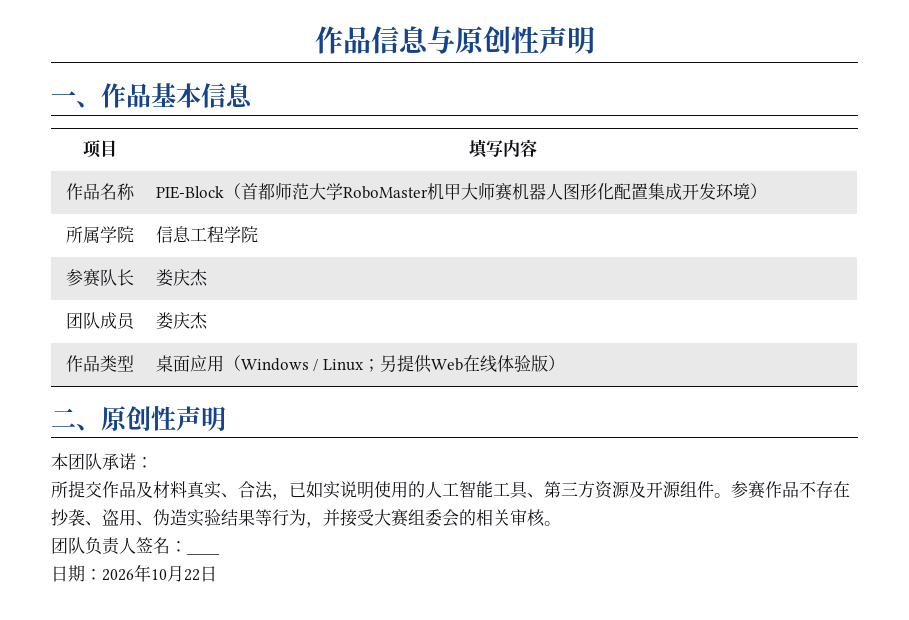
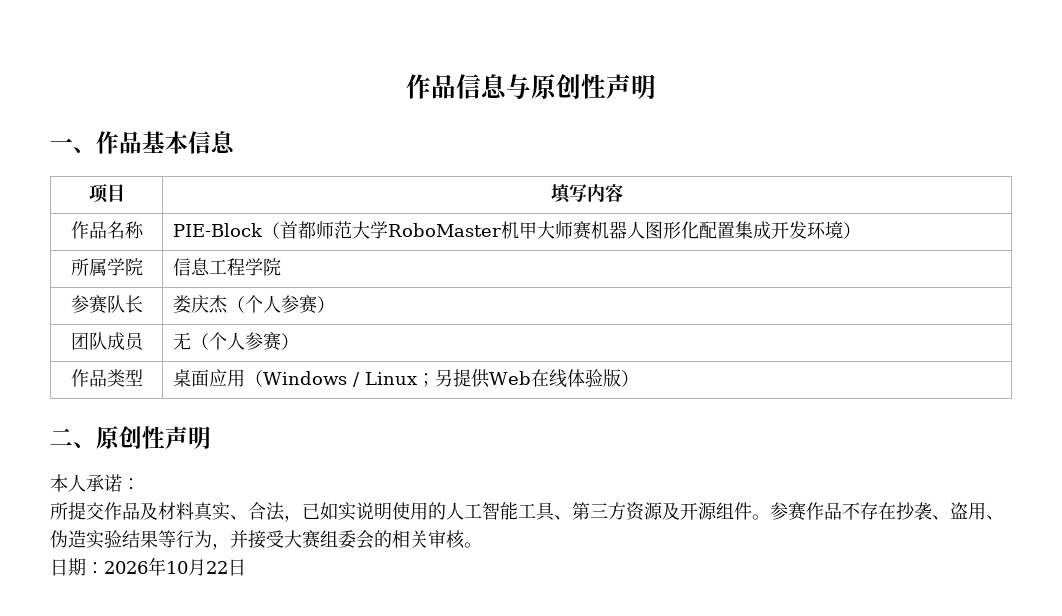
(208, 278) none -> [227,295,336,314] （个人参赛）
[155,312,208,330] 娄庆杰 -> [173,332,300,351] 无（个人参赛）
[68,453,102,470] 团队 -> [68,474,86,492] 人
[51,537,187,555] [187,552,220,555] // 团队负责人签名：____ -> (482, 545) none

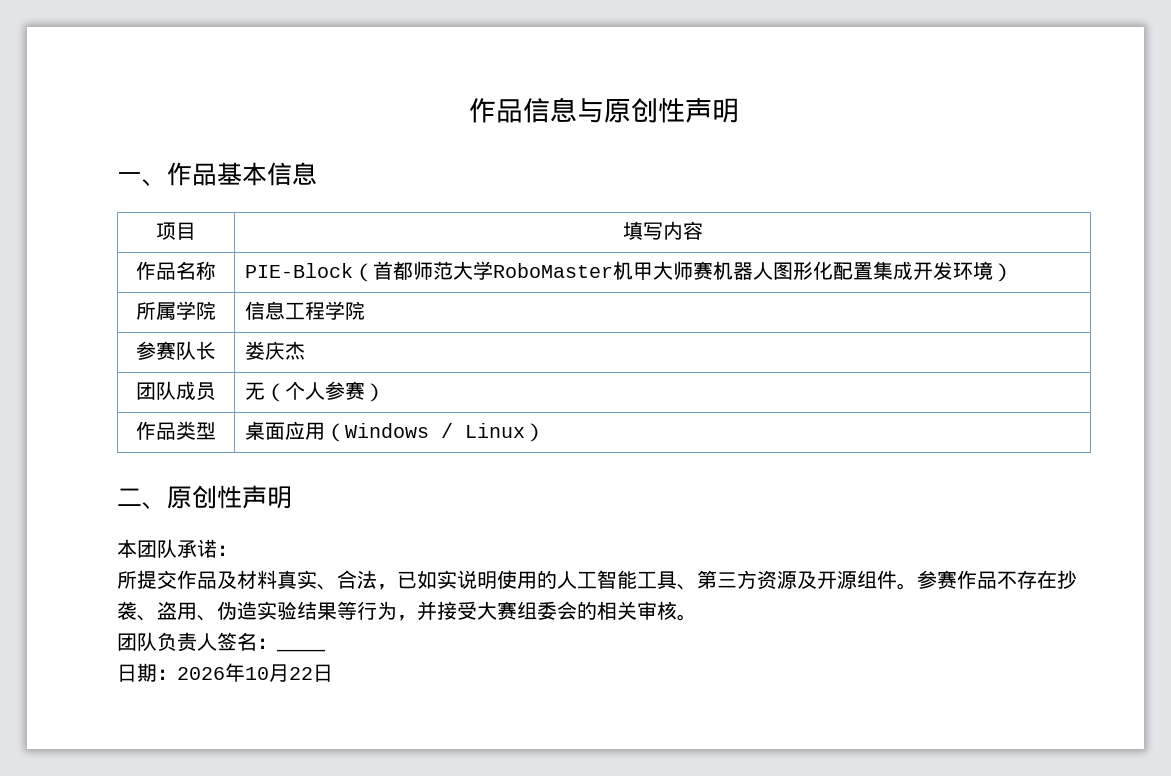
[227,295,336,314] （个人参赛） -> (306, 350) none
[417,369,622,388] ；另提供Web在线体验版 -> (526, 430) none
[68,474,86,492] 人 -> [137,539,177,558] 团队
(482, 545) none -> [117,632,277,652] [276,649,326,652] // 团队负责人签名：____

